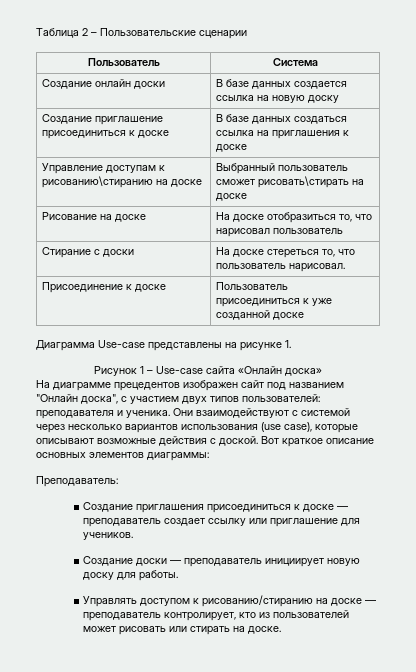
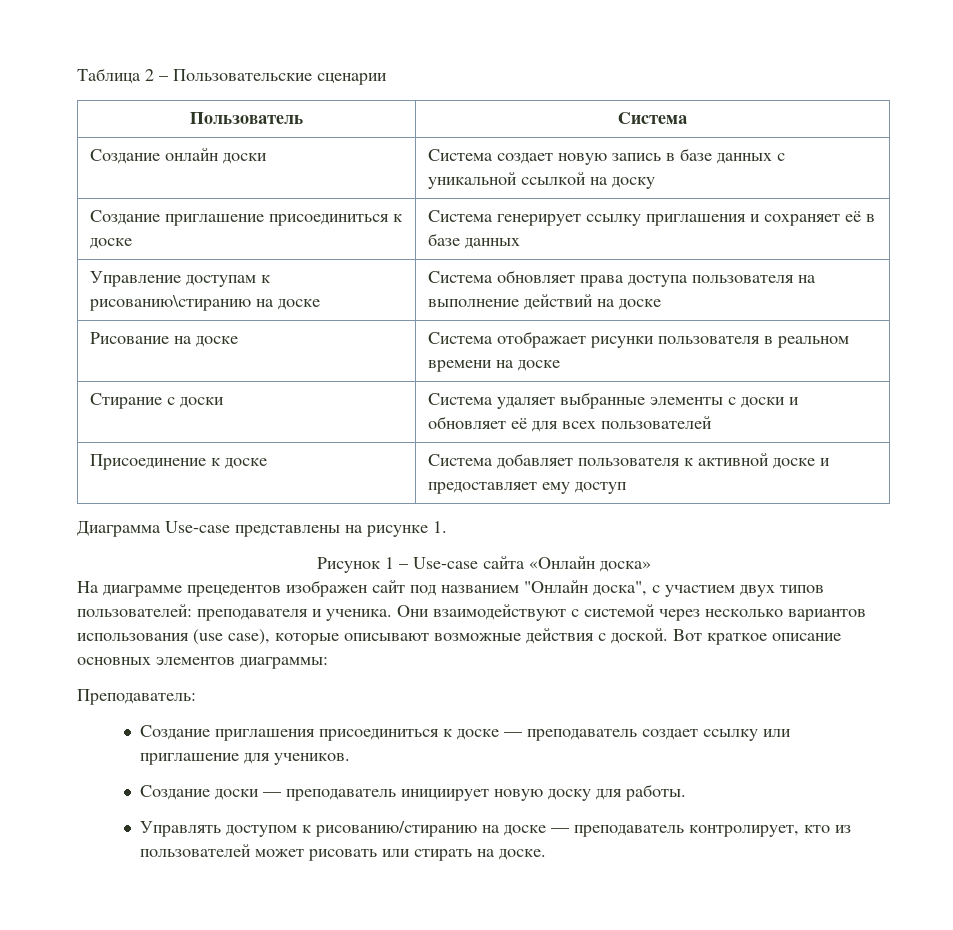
[215,79,347,89] [215,95,305,103] В базе данных создается ссылка на новую -> [427,148,785,165] [427,172,608,189] Система создает новую запись в базе данных с уникальной ссылкой на
[215,114,347,124] [215,130,349,139] [215,144,247,152] В базе данных создаться ссылка на приглашения к доске -> [427,210,875,226] [427,233,520,249] Система генерирует ссылку приглашения и сохраняет её в базе данных
[215,163,348,174] [215,176,349,188] Выбранный пользователь сможет рисовать\стирать -> [427,270,816,287] [427,294,593,310] Система обновляет права доступа пользователя на выполнение действий
[215,212,372,223] [215,228,343,237] [41,247,134,258] [215,247,355,258] [215,263,345,272] [41,282,166,293] [215,282,288,290] [215,298,332,307] [215,310,304,320] На доске отобразиться то, что нарисовал пользователь // Стирание с доски | На доске стереться то, что пользователь нарисовал. // Присоединение к доске | Пользователь присоединиться к уже созданной доске -> [427,331,849,348] [427,360,560,372] [89,393,224,409] [427,392,799,409] [427,416,712,432] [89,454,267,470] [427,453,830,469] [427,482,627,494] Система отображает рисунки пользователя в реальном времени на доске // Стирание с доски | Система удаляет выбранные элементы с доски и обновляет её для всех пользователей // Присоединение к доске | Система добавляет пользователя к активной доске и предоставляет ему доступ

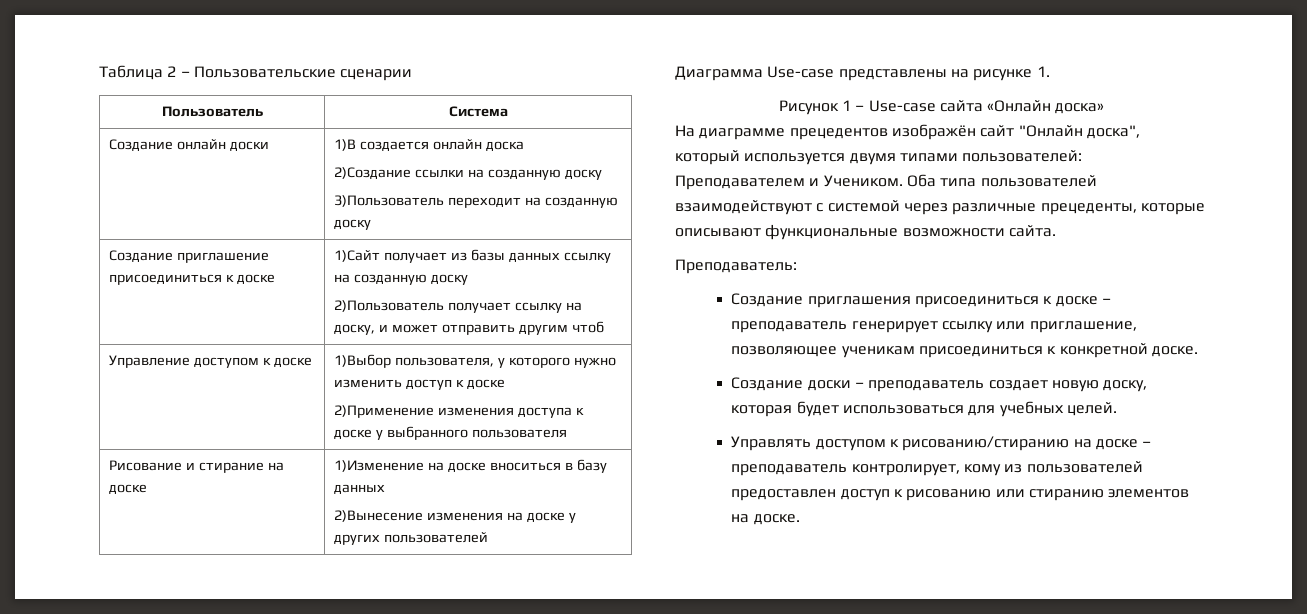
[427,148,785,165] [427,172,608,189] Система создает новую запись в базе данных с уникальной ссылкой на -> [333,139,524,151] [333,167,602,180] [333,195,618,208] 1)В создается онлайн доска // 2)Создание ссылки на созданную доску // 3)Пользователь переходит на созданную
[427,210,875,226] [427,233,520,249] [89,271,270,287] [88,295,320,311] [427,270,816,287] [427,294,661,310] [89,332,238,347] [427,331,849,348] [427,360,560,372] [89,393,224,409] [427,392,799,409] [427,416,712,432] [89,454,267,470] [427,453,830,469] [427,482,627,494] Система генерирует ссылку приглашения и сохраняет её в базе данных // Управление доступам к рисованию\стиранию на доске | Система обновляет права доступа пользователя на выполнение действий на доске // Рисование на доске | Система отображает рисунки пользователя в реальном времени на доске // Стирание с доски | Система удаляет выбранные элементы с доски и обновляет её для всех пользователей // Присоединение к доске | Система добавляет пользователя к активной доске и предоставляет ему доступ -> [333,249,611,263] [333,274,468,285] [333,300,582,313] [333,321,604,335] [108,355,312,368] [333,354,616,368] [333,379,505,390] [333,405,584,418] [333,426,567,440] [108,460,284,473] [108,484,147,494] [333,459,607,473] [333,484,385,494] [333,510,576,523] [333,532,488,545] 1)Сайт получает из базы данных ссылку на созданную доску // 2)Пользователь получает ссылку на доску, и может отправить другим чтоб // Управление доступом к доске | 1)Выбор пользователя, у которого нужно изменить доступ к доске // 2)Применение изменения доступа к доске у выбранного пользователя // Рисование и стирание на доске | 1)Изменение на доске вноситься в базу данных // 2)Вынесение изменения на доске у других пользователей
[286,580,824,597] [77,604,866,621] [77,628,841,645] [77,657,328,669] изображен сайт под названием "Онлайн доска", с участием двух типов пользователей: преподавателя и ученика. Они взаимодействуют с системой через несколько вариантов использования (use case), которые описывают возможные действия с доской. Вот краткое описание основных элементов диаграммы: -> [891,124,1140,140] [675,150,1083,165] [675,174,1097,190] [675,200,1205,215] [675,224,1056,240] изображён сайт "Онлайн доска", который используется двумя типами пользователей: Преподавателем и Учеником. Оба типа пользователей взаимодействуют с системой через различные прецеденты, которые описывают функциональные возможности сайта.
[504,729,792,741] [140,753,351,765] [140,784,687,801] — преподаватель создает ссылку или приглашение для учеников. // Создание доски — преподаватель инициирует новую доску для работы. -> [1102,298,1112,304] [731,321,1137,333] [731,343,1199,358] [731,377,1148,392] [731,401,1118,417] – преподаватель генерирует ссылку или приглашение, позволяющее ученикам присоединиться к конкретной доске. // Создание доски – преподаватель создает новую доску, которая будет использоваться для учебных целей.
[551,828,570,833] — -> [1142,441,1152,447] –
[804,825,831,833] кто -> [964,464,1002,476] кому
[255,849,473,861] может рисовать или стирать -> [731,489,1190,501] предоставлен доступ к рисованию или стиранию элементов

